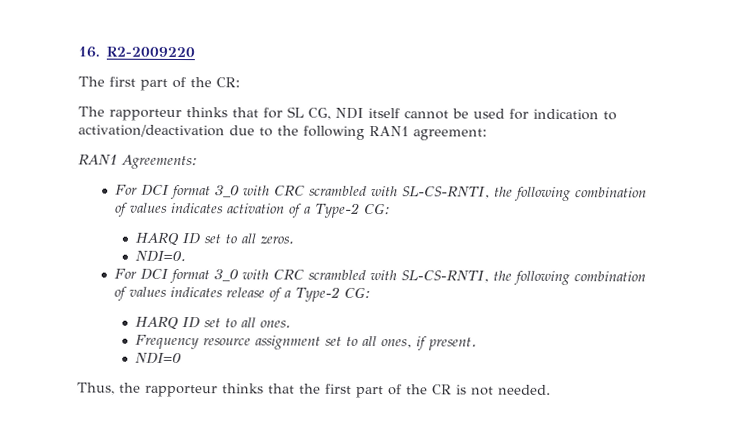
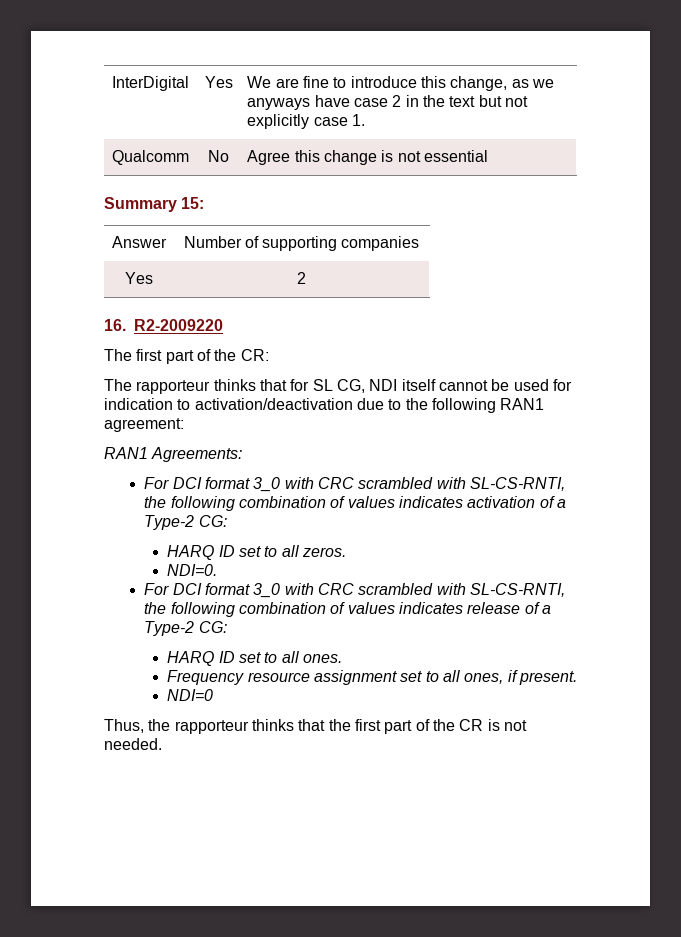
(78, 52) none -> [112,76,189,91] [204,76,233,88] [247,76,555,91] [247,95,529,110] [247,114,366,129] [112,150,189,165] [208,150,229,162] [247,150,489,165] [104,197,205,212] [112,236,167,248] [183,236,420,251] [125,272,153,284] [297,272,306,284] InterDigital | Yes | We are fine to introduce this change, as we anyways have case 2 in the text but not explicitly case 1. // Qualcomm | No | Agree this change is not essential // Summary 15: // Answer | Number of supporting companies // Yes | 2 //

